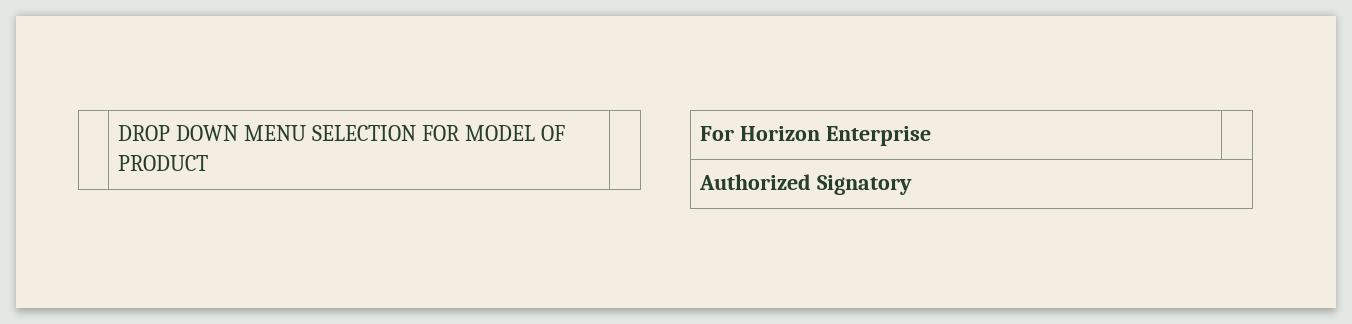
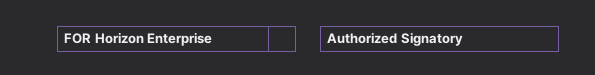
[117,125,565,141] [117,155,208,171] [699,126,734,141] | DROP DOWN MENU SELECTION FOR MODEL OF PRODUCT | // For -> [64,33,92,44] FOR

